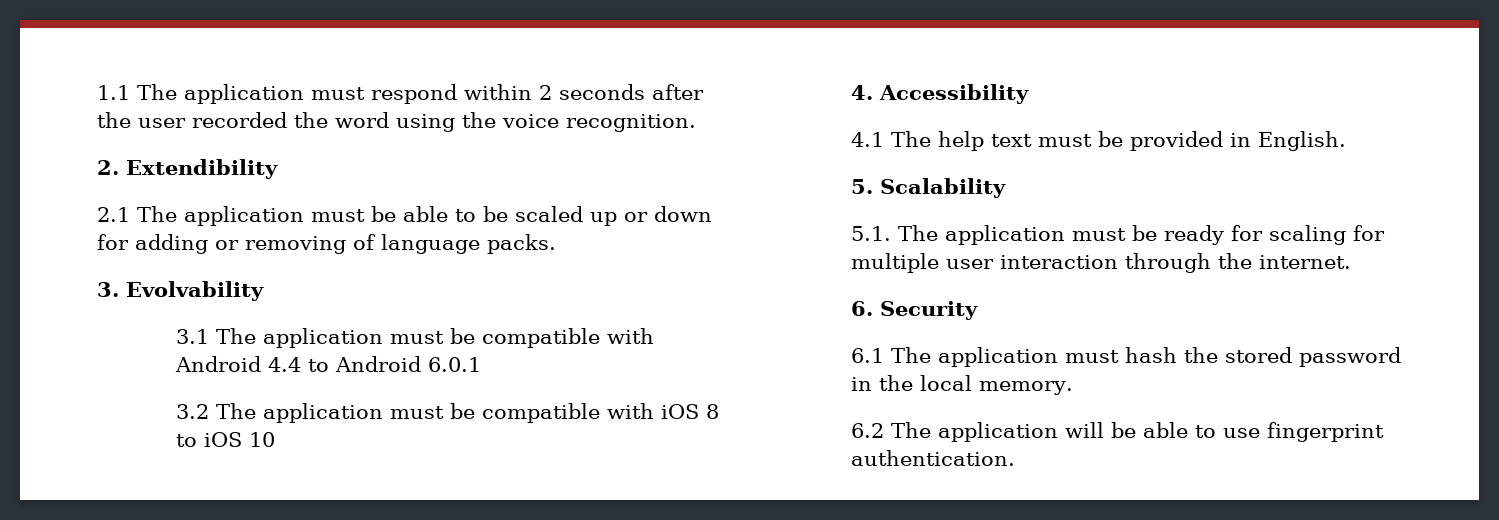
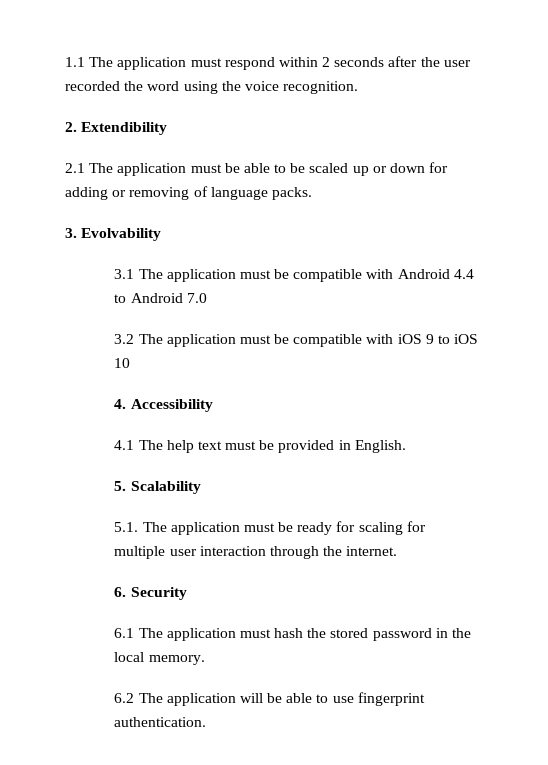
[428,357,482,372] 6.0.1 -> [186,293,207,303] 7.0
[706,404,720,419] 8 -> [425,334,434,344] 9

